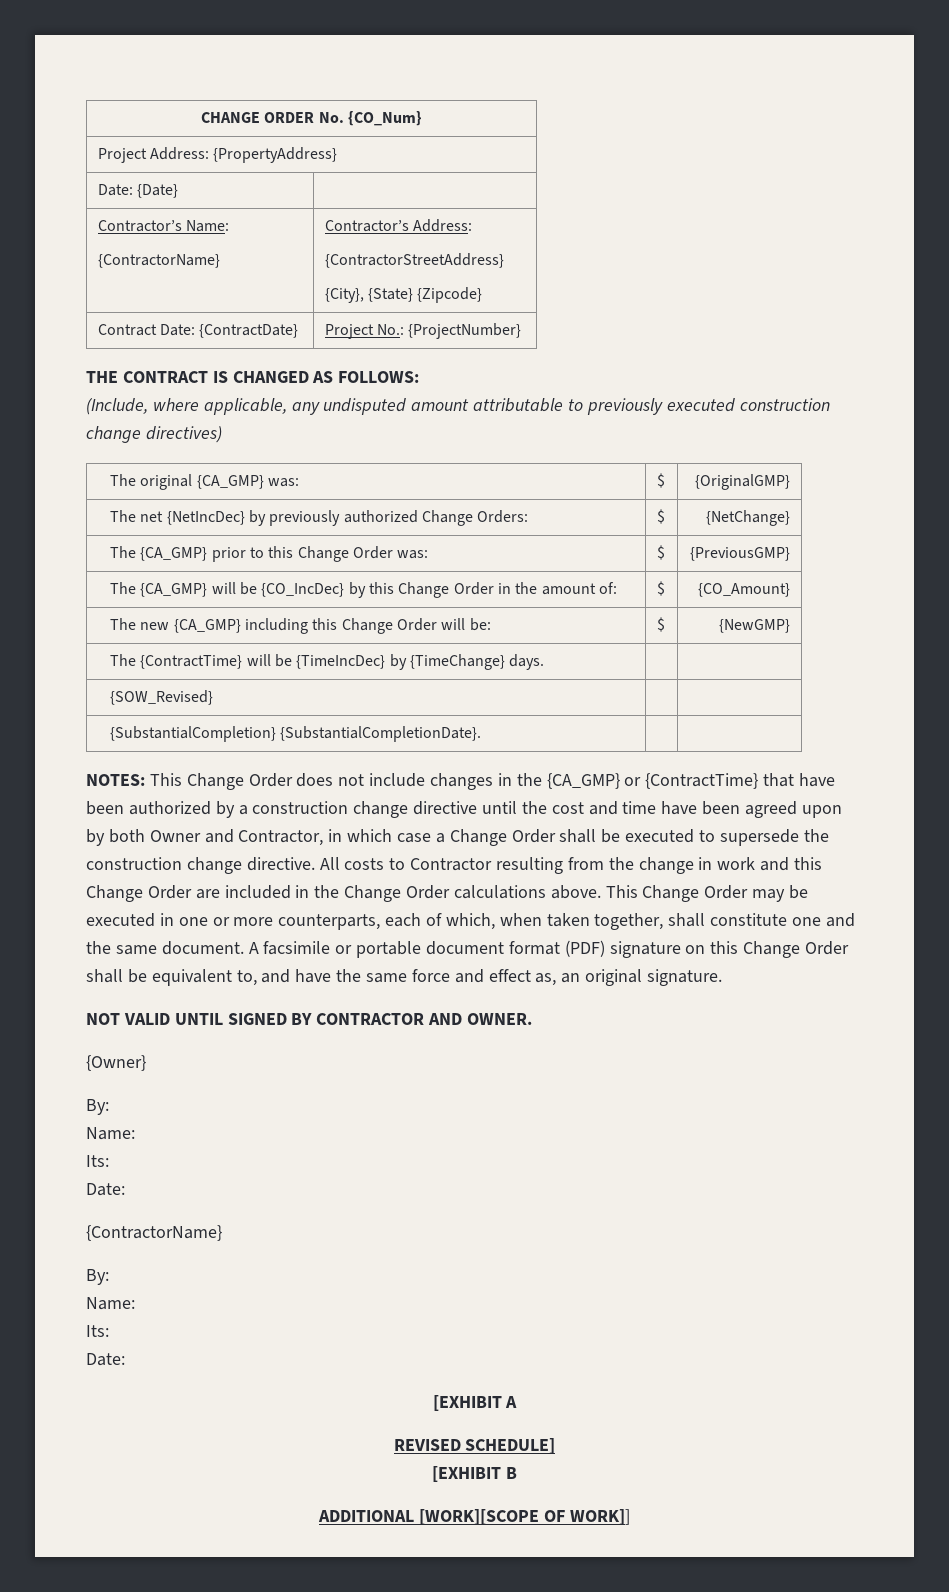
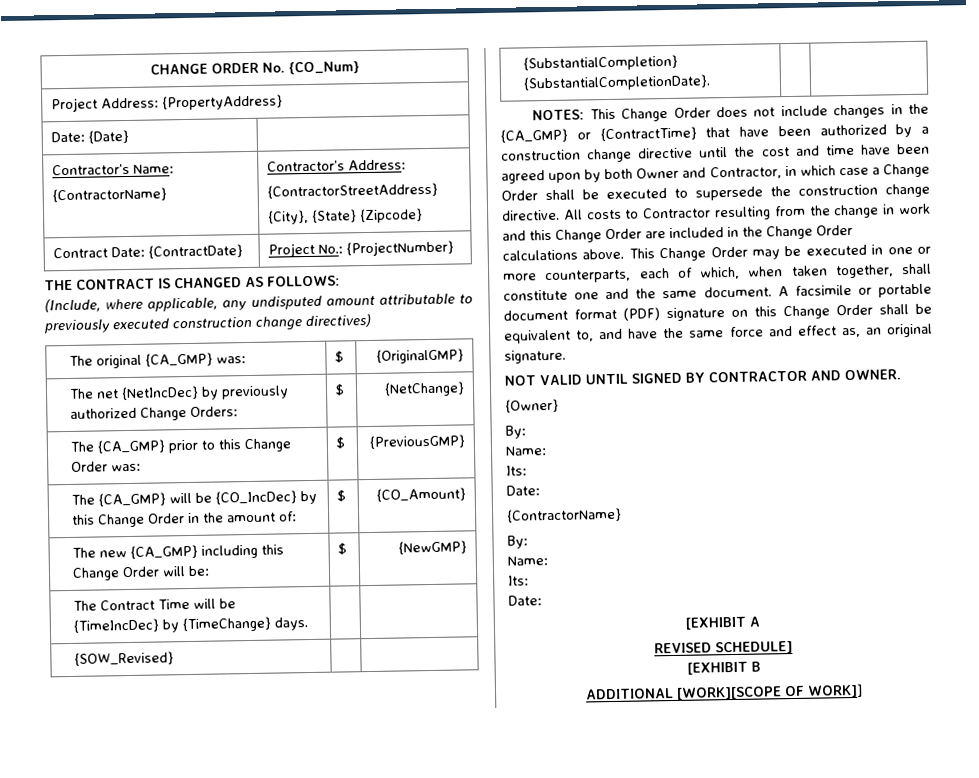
[140,655,243,669] {ContractTime} -> [100,598,191,611] Contract Time

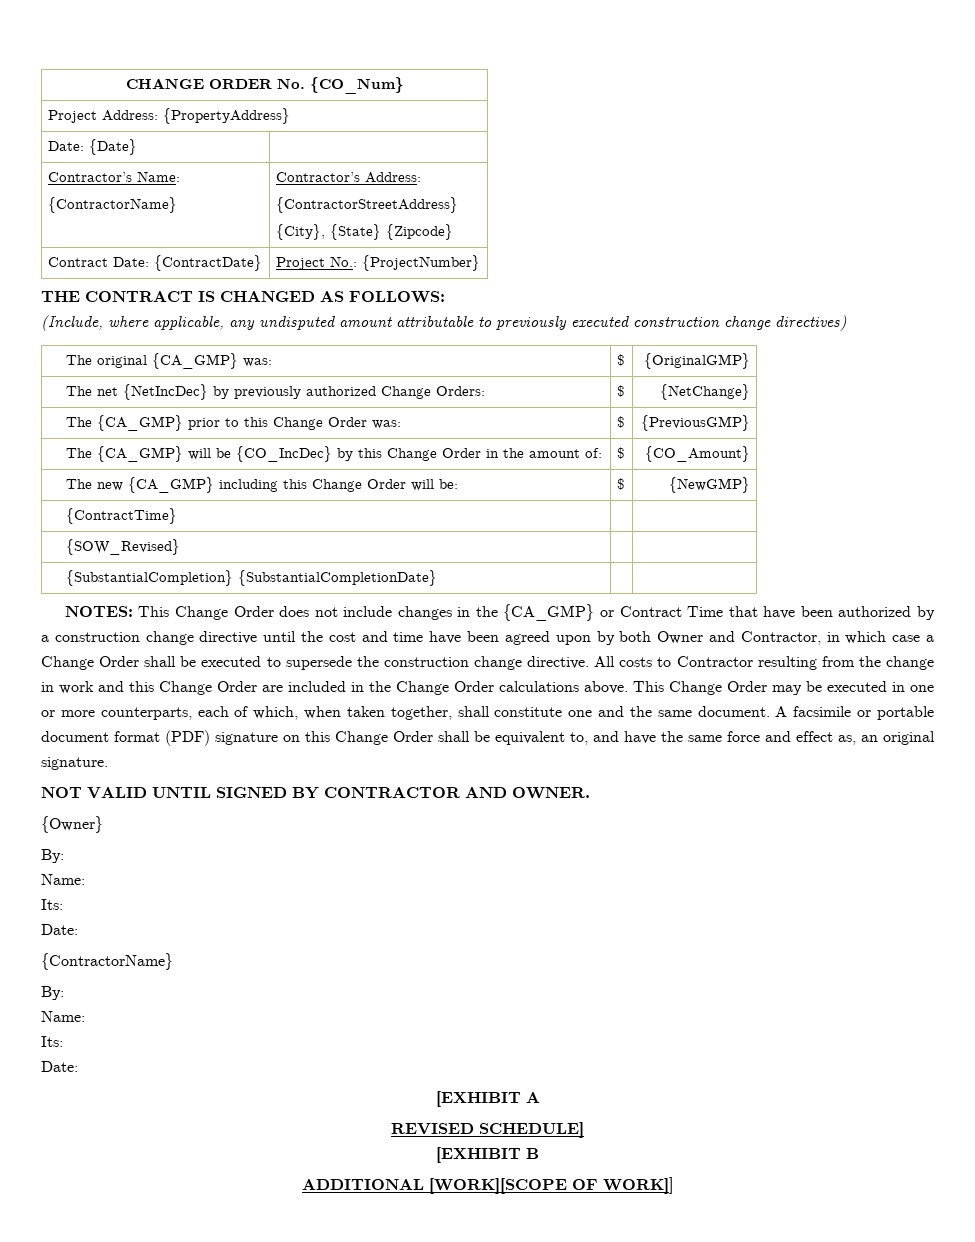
[73,598,237,611] [73,616,309,633] The Contract Time will be {TimeIncDec} by {TimeChange} days. -> [65,508,177,524] {ContractTime}
[523,74,712,92] {SubstantialCompletionDate}. -> [237,570,437,586] {SubstantialCompletionDate}
[599,126,697,142] {ContractTime} -> [619,606,724,617] Contract Time

